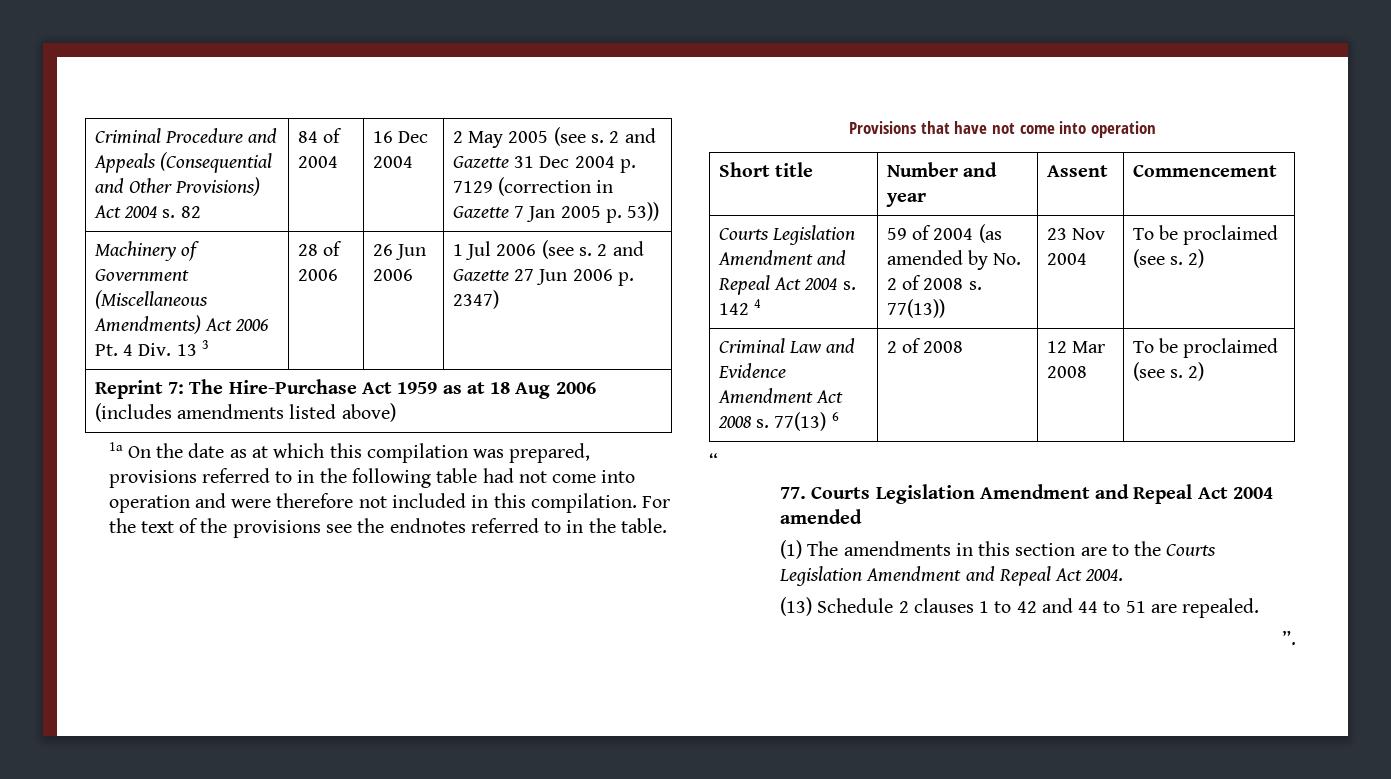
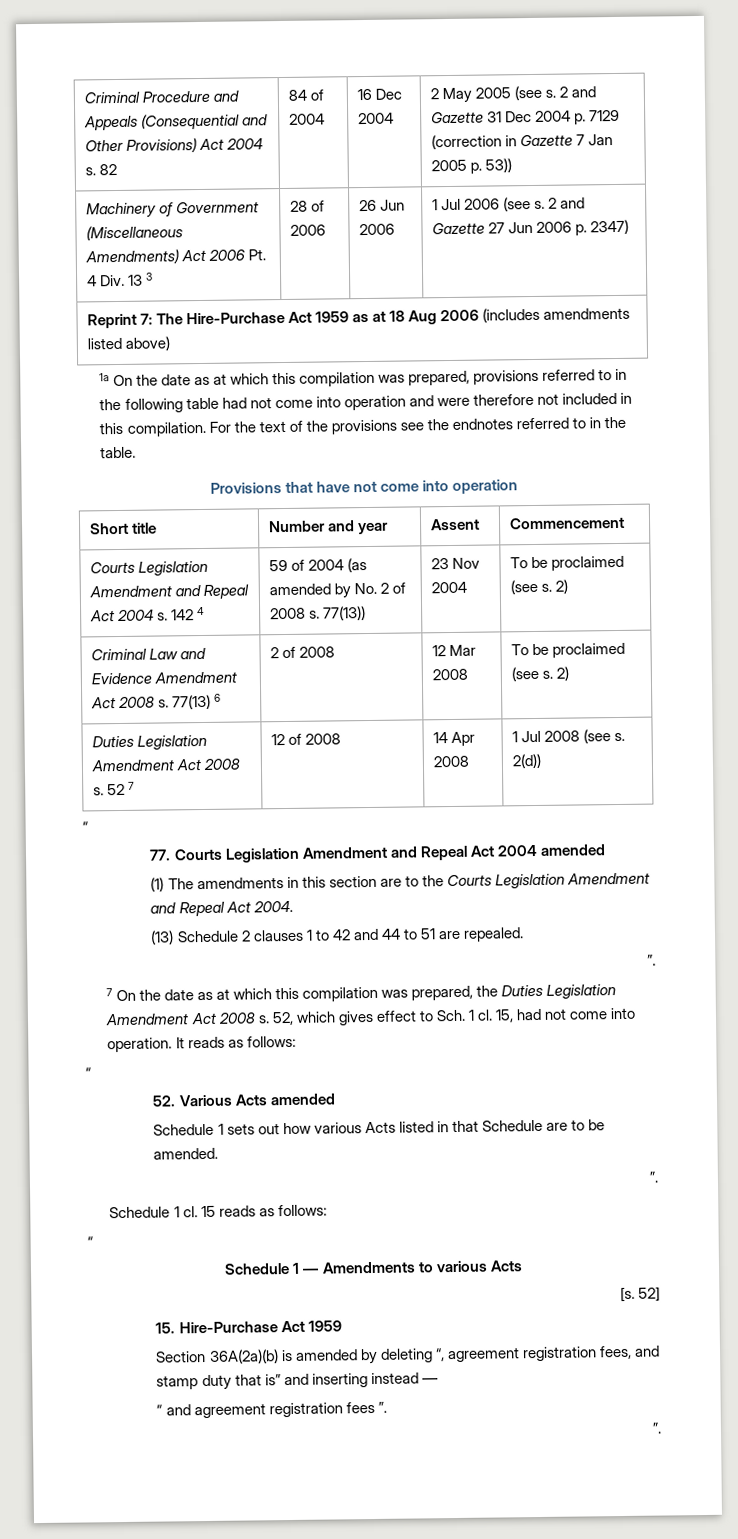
(1205, 371) none -> [91,734,207,750] [90,758,240,772] [92,781,135,796] [270,733,341,746] [432,731,475,747] [432,755,469,768] [511,729,625,744] [511,753,541,769] // Duties Legislation Amendment Act 2008 s. 52 7 | 12 of 2008 | 14 Apr 2008 | 1 Jul 2008 (see s. 2(d))
(1296, 637) none -> [106,984,617,1002] [105,1007,637,1026] [107,1035,296,1053] [85,1067,91,1079] [152,1093,336,1107] [153,1119,606,1136] [153,1147,219,1160] [649,1171,658,1183] [109,1204,327,1219] [87,1236,93,1248] [224,1260,523,1275] [619,1286,660,1303] [155,1320,342,1334] [155,1345,660,1365] [156,1372,438,1391] [156,1401,387,1419] [652,1422,662,1434] // 7 On the date as at which this compilation was prepared, the Duties Legislation Amendment Act 2008 s. 52, which gives effect to Sch. 1 cl. 15, had not come into operation. It reads as follows: // “ // 52. Various Acts amended // Schedule 1 sets out how various Acts listed in that Schedule are to be amended. // ”. // Schedule 1 cl. 15 reads as follows: // “ // Schedule 1 — Amendments to various Acts // [s. 52] // 15. Hire-Purchase Act 1959 // Section 36A(2a)(b) is amended by deleting “, agreement registration fees, and stamp duty that is” and inserting instead — // “ and agreement registration fees ”. // ”.

